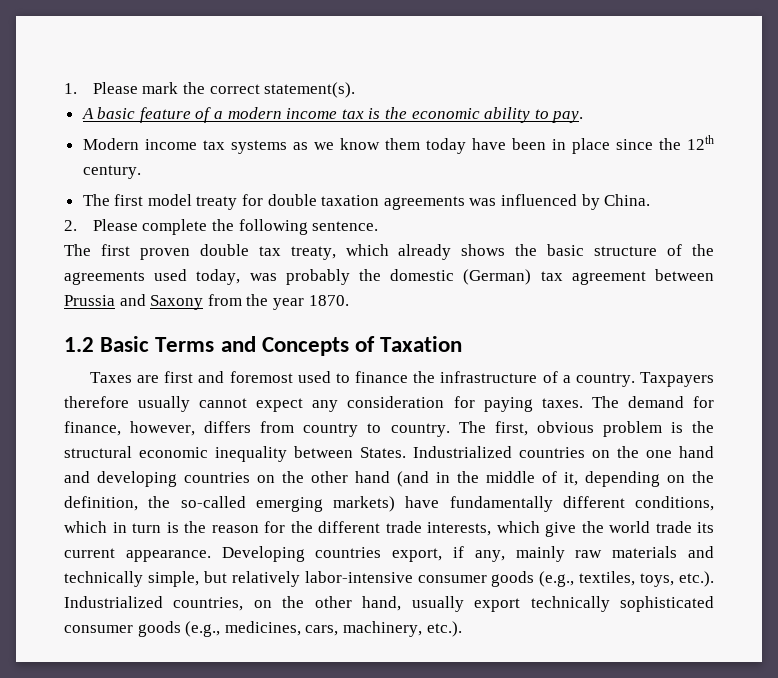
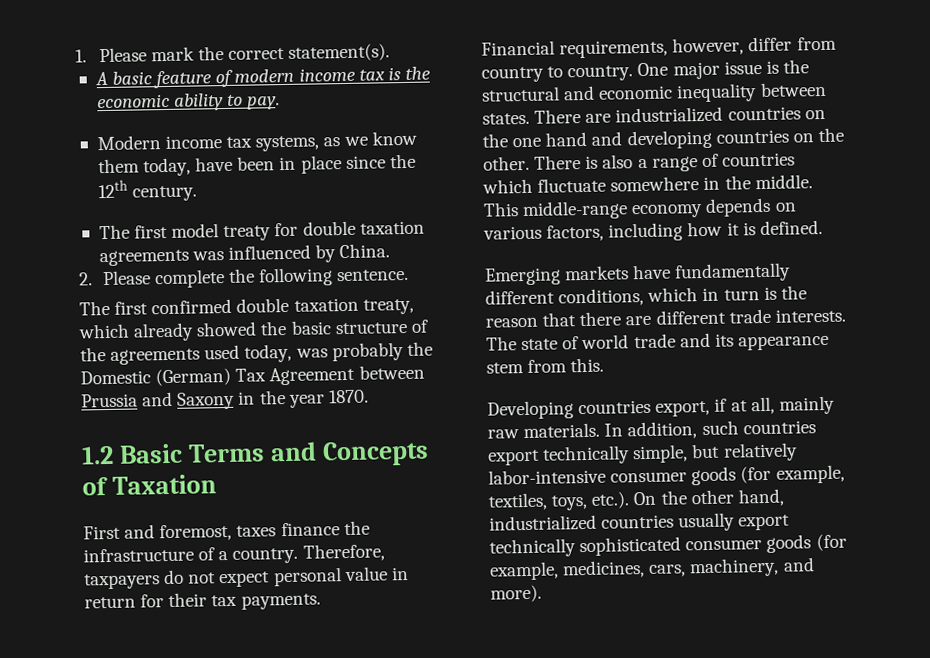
[214,111,224,119] a -> (234, 78) none
[230,140,287,154] systems -> [255,135,320,152] systems,
[425,138,466,154] today -> [143,157,192,177] today,
[139,244,281,260] proven double tax -> [151,297,359,315] confirmed double taxation
[461,244,506,256] shows -> [196,321,258,337] showed
[390,269,646,285] domestic (German) tax agreement -> [80,366,356,387] Domestic (German) Tax Agreement
[207,294,242,306] from -> [238,391,256,405] in
[89,371,350,383] Taxes are first and foremost used to -> [83,523,277,542] First and foremost, taxes
[640,372,714,387] [64,396,714,412] [64,421,662,437] Taxpayers therefore usually cannot expect any consideration for paying taxes. The demand for finance, however, differs from country to country. The first, obvious problem -> [302,543,385,562] [84,566,409,590] [84,592,321,610] [481,36,837,59] [481,60,762,83] Therefore, taxpayers do not expect personal value in return for their tax payments. // Financial requirements, however, differ from country to country. One major issue
(132, 452) none -> [563,85,596,101] and
[360,446,512,458] States. Industrialized -> [482,106,724,125] states. There are industrialized
[311,471,714,487] [64,496,395,512] other hand (and in the middle of it, depending on the definition, the so-called emerging markets) -> [483,152,795,172] [482,174,813,194] [483,197,797,221] [483,219,823,242] [484,265,630,286] other. There is also a range of countries which fluctuate somewhere in the middle. This middle-range economy depends on various factors, including how it is defined. // Emerging markets
[264,521,714,537] [64,546,714,562] for the different trade interests, which give the world trade its current appearance. Developing countries export, if any, mainly raw materials and -> [542,308,846,327] [486,332,829,351] [486,357,605,374] [487,395,835,420] [487,420,816,440] [488,449,540,466] that there are different trade interests. The state of world trade and its appearance stem from this. // Developing countries export, if at all, mainly raw materials. In addition, such countries export
[539,571,575,587] (e.g., -> [740,464,845,484] (for example,
[64,596,272,611] Industrialized countries, on -> [633,491,657,506] On
(402, 603) none -> [489,514,675,532] industrialized countries
[185,621,221,637] (e.g., -> [815,533,847,552] [489,561,559,581] (for example,
[426,621,462,637] etc.). -> [782,557,815,572] [490,584,542,603] and more).

